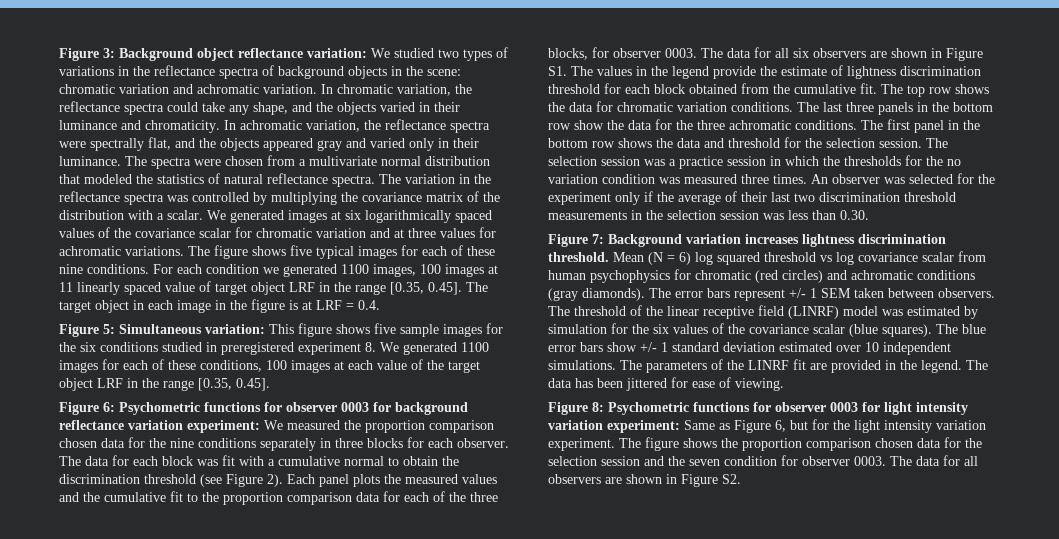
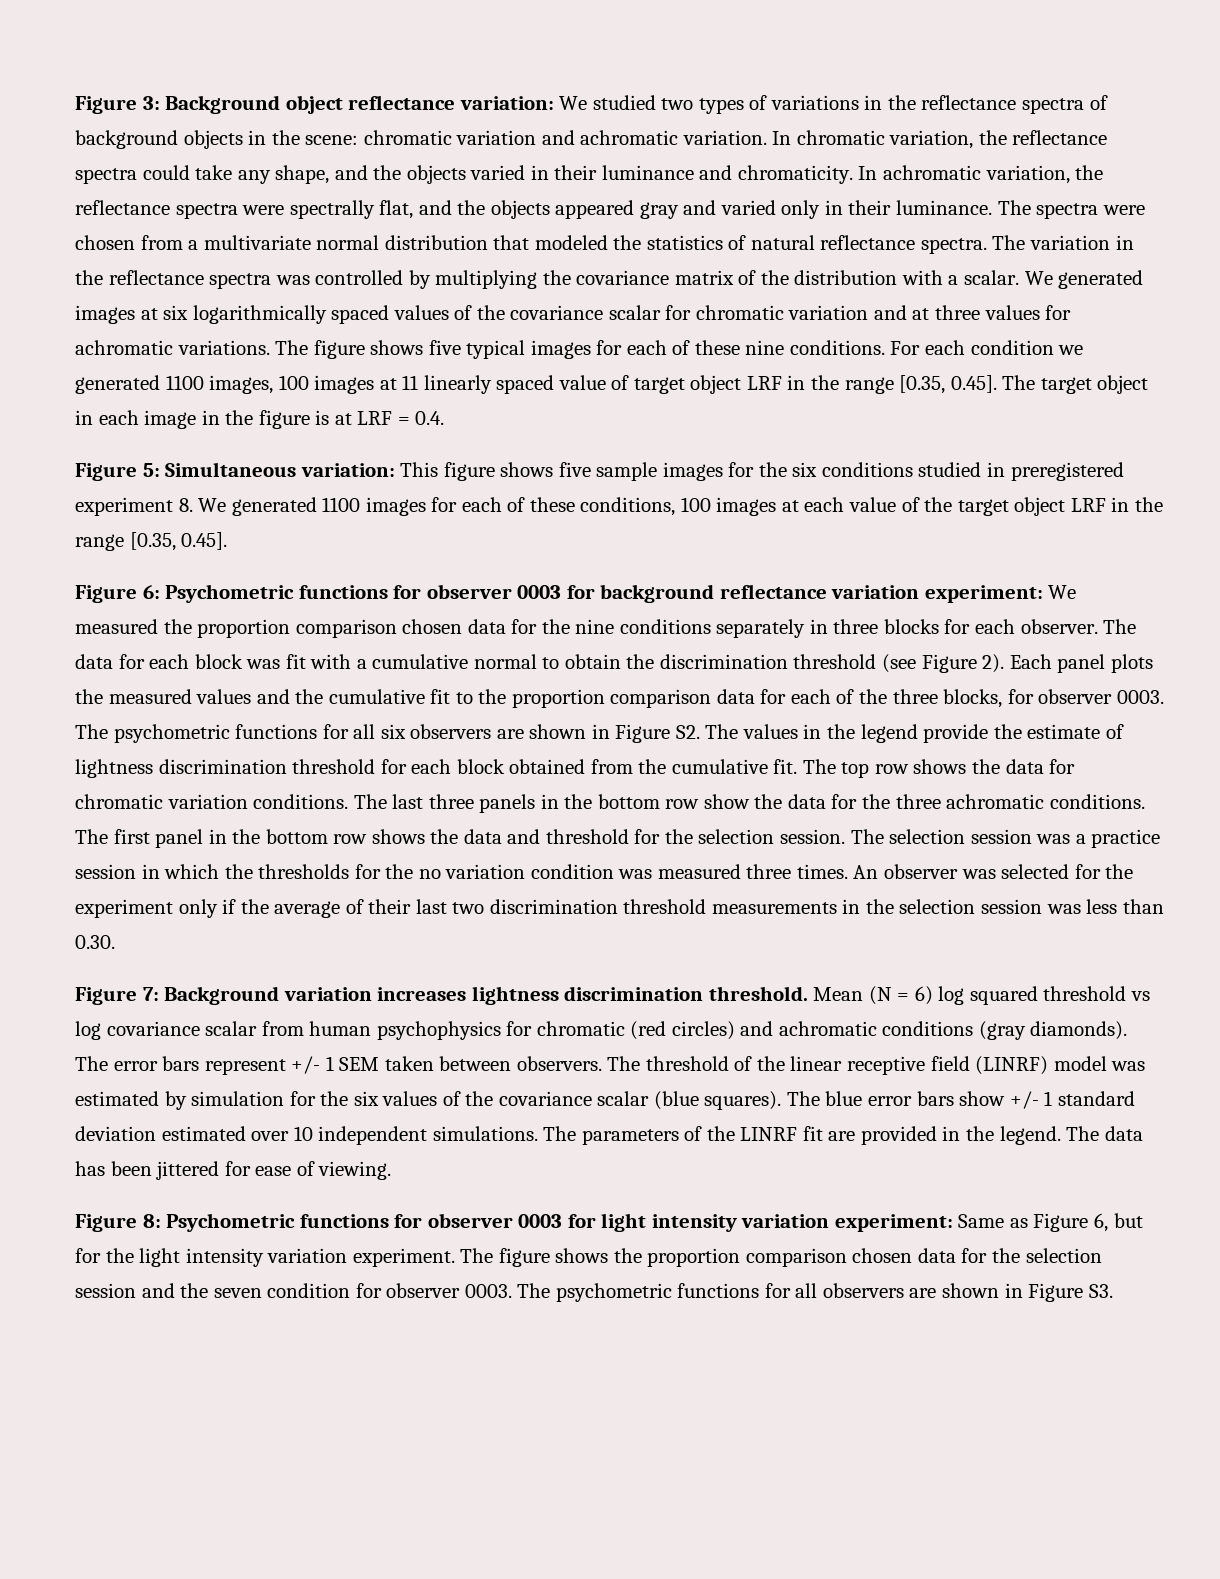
[727,48,751,58] data -> [113,724,318,743] psychometric functions
[548,66,567,76] S1. -> [675,725,700,739] S2.
[916,456,940,466] data -> [555,1283,760,1302] psychometric functions
[722,474,741,484] S2. -> [1088,1284,1113,1298] S3.

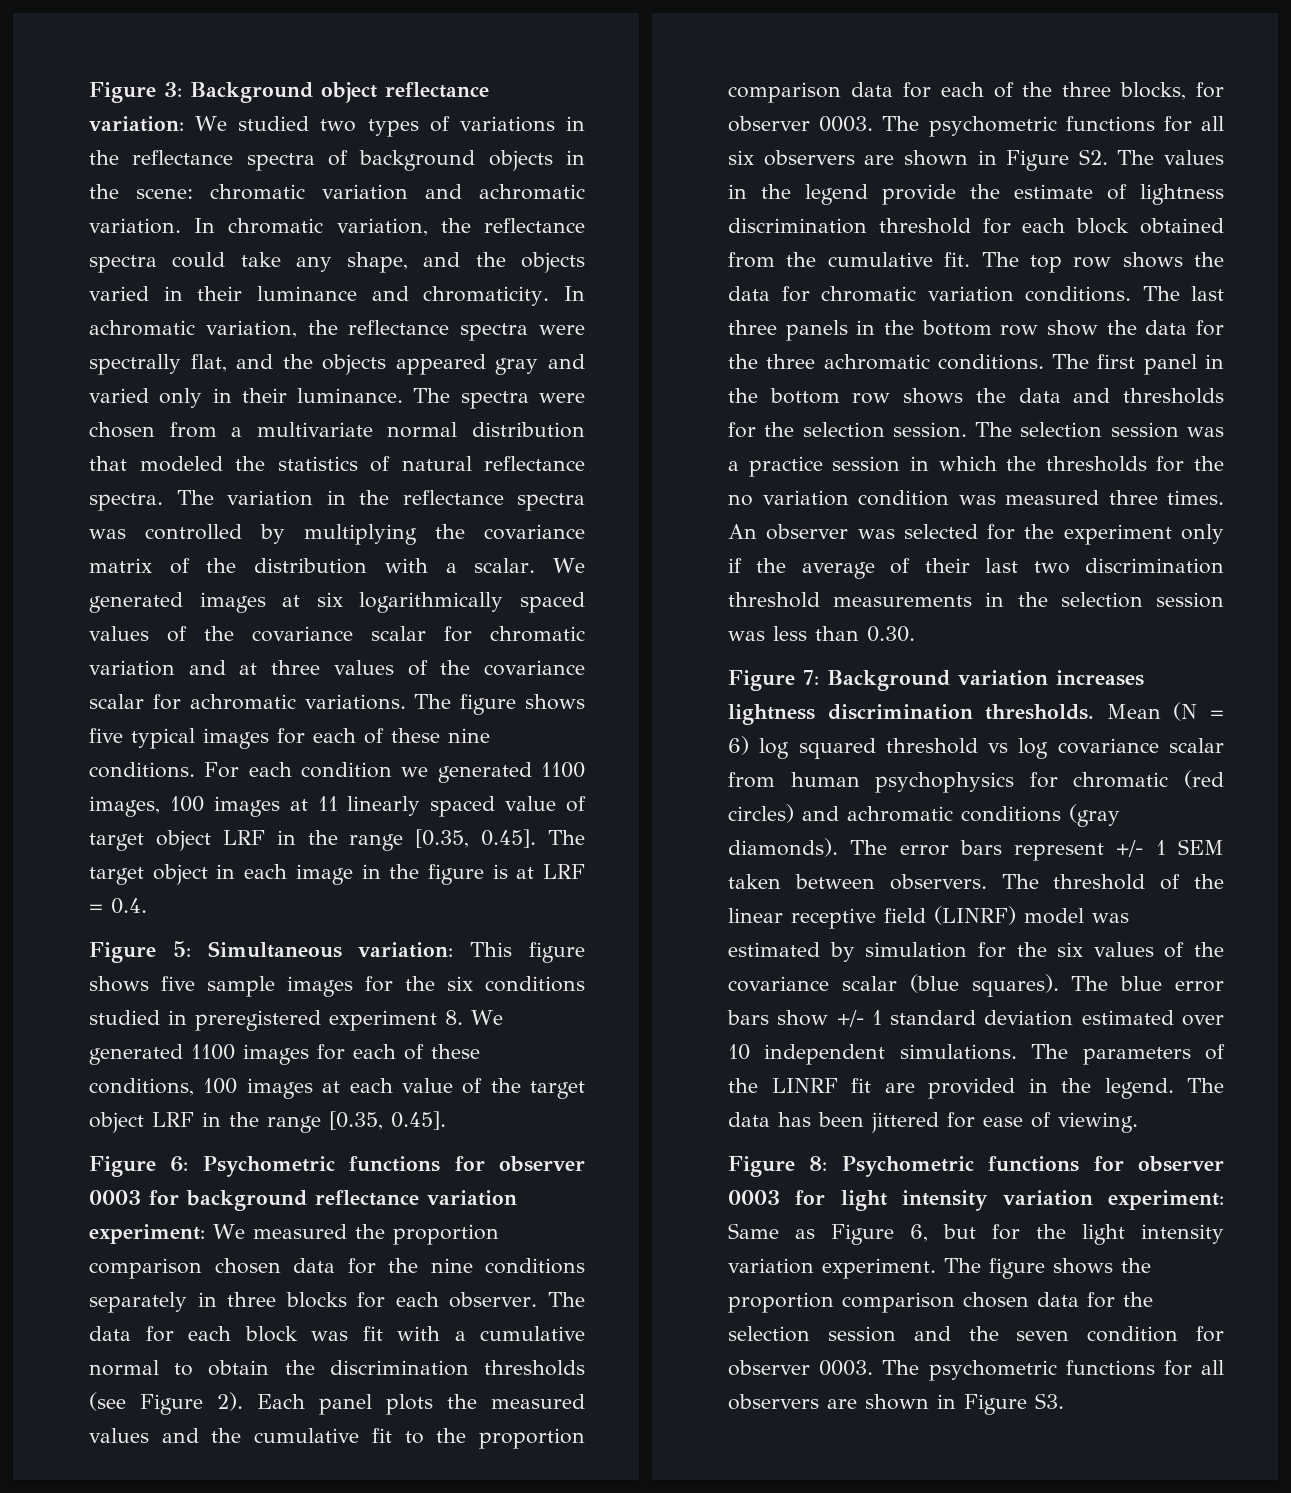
(1040, 312) none -> [407,660,585,676] [89,694,144,709] of the covariance scalar
[793,654,877,669] threshold -> [483,1360,585,1376] thresholds
[545,829,629,844] threshold -> [1123,388,1224,404] thresholds
[708,986,808,1001] threshold. -> [985,704,1095,720] thresholds.

